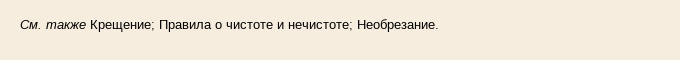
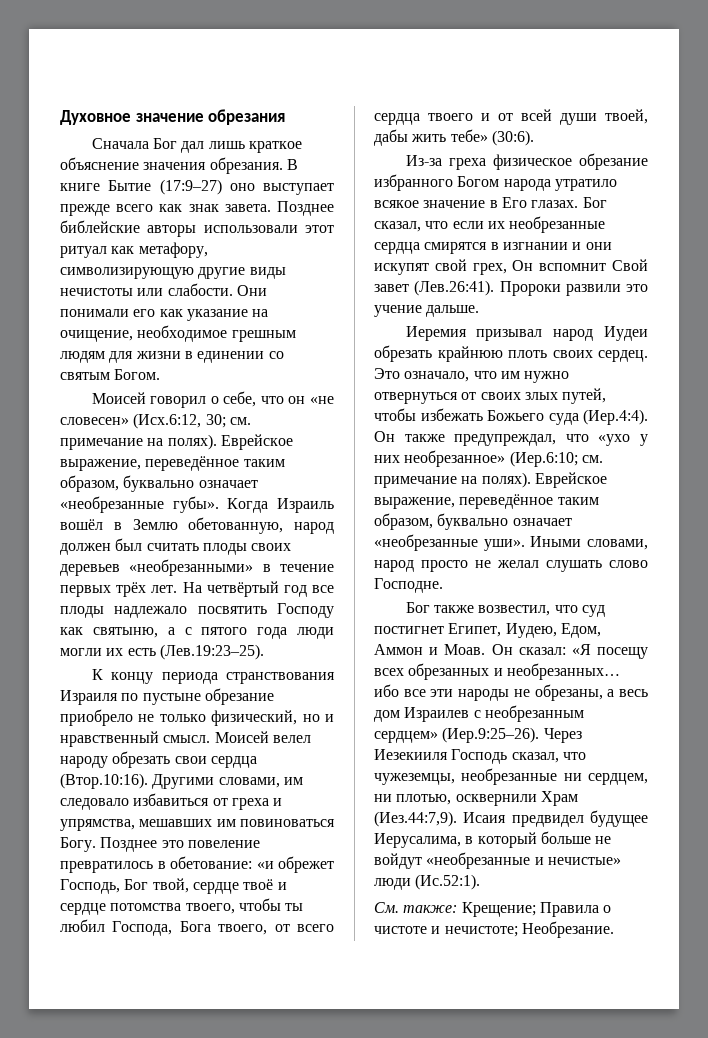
[20,20,86,29] См. также -> [60,109,286,125] [91,138,302,153] [60,157,298,174] [60,179,334,195] [60,201,334,216] [60,220,334,237] [60,242,208,258] [60,267,286,279] [60,283,267,296] [60,309,269,321] [60,325,296,342] [60,351,284,363] [60,369,161,380] [91,391,334,408] [60,413,251,429] [60,434,293,450] [60,456,285,471] [60,475,258,492] [60,496,335,513] [60,517,334,534] [60,538,292,555] [60,559,334,576] [60,581,334,597] [60,603,334,618] [60,627,335,639] [60,644,264,660] [91,669,335,684] [60,688,274,705] [60,709,334,726] [60,731,311,747] [60,751,257,768] [60,773,303,789] [60,793,283,810] [60,819,335,831] [60,837,260,852] [60,856,334,873] [60,878,287,894] [60,898,304,915] [60,919,334,936] [374,109,648,125] [374,129,534,146] [405,153,648,170] [374,174,617,191] [374,197,607,208] [374,216,606,233] [374,242,612,254] [374,259,648,275] [374,280,648,296] [374,305,480,317] [405,326,648,341] [374,345,648,362] [374,368,570,383] [374,388,607,404] [374,408,648,425] [374,431,648,446] [374,450,603,467] [374,472,607,488] [374,494,599,509] [374,513,572,530] [374,534,648,551] [374,560,648,572] [374,578,443,593] [405,602,605,617] [374,623,601,638] [374,644,648,659] [374,663,620,680] [374,684,648,701] [374,705,584,722] [374,727,582,743] [374,749,586,764] [374,768,648,785] [374,791,578,806] [374,810,648,827] [374,831,612,848] [374,852,621,869] [374,874,481,890] [374,902,458,913] Духовное значение обрезания // Сначала Бог дал лишь краткое объяснение значения обрезания. В книге Бытие (17:9–27) оно выступает прежде всего как знак завета. Позднее библейские авторы использовали этот ритуал как метафору, символизирующую другие виды нечистоты или слабости. Они понимали его как указание на очищение, необходимое грешным людям для жизни в единении со святым Богом. // Моисей говорил о себе, что он «не словесен» (Исх.6:12, 30; см. примечание на полях). Еврейское выражение, переведённое таким образом, буквально означает «необрезанные губы». Когда Израиль вошёл в Землю обетованную, народ должен был считать плоды своих деревьев «необрезанными» в течение первых трёх лет. На четвёртый год все плоды надлежало посвятить Господу как святыню, а с пятого года люди могли их есть (Лев.19:23–25). // К концу периода странствования Израиля по пустыне обрезание приобрело не только физический, но и нравственный смысл. Моисей велел народу обрезать свои сердца (Втор.10:16). Другими словами, им следовало избавиться от греха и упрямства, мешавших им повиноваться Богу. Позднее это повеление превратилось в обетование: «и обрежет Господь, Бог твой, сердце твоё и сердце потомства твоего, чтобы ты любил Господа, Бога твоего, от всего сердца твоего и от всей души твоей, дабы жить тебе» (30:6). // Из-за греха физическое обрезание избранного Богом народа утратило всякое значение в Его глазах. Бог сказал, что если их необрезанные сердца смирятся в изгнании и они искупят свой грех, Он вспомнит Свой завет (Лев.26:41). Пророки развили это учение дальше. // Иеремия призывал народ Иудеи обрезать крайнюю плоть своих сердец. Это означало, что им нужно отвернуться от своих злых путей, чтобы избежать Божьего суда (Иер.4:4). Он также предупреждал, что «ухо у них необрезанное» (Иер.6:10; см. примечание на полях). Еврейское выражение, переведённое таким образом, буквально означает «необрезанные уши». Иными словами, народ просто не желал слушать слово Господне. // Бог также возвестил, что суд постигнет Египет, Иудею, Едом, Аммон и Моав. Он сказал: «Я посещу всех обрезанных и необрезанных… ибо все эти народы не обрезаны, а весь дом Израилев с необрезанным сердцем» (Иер.9:25–26). Через Иезекииля Господь сказал, что чужеземцы, необрезанные ни сердцем, ни плотью, осквернили Храм (Иез.44:7,9). Исаия предвидел будущее Иерусалима, в который больше не войдут «необрезанные и нечистые» люди (Ис.52:1). // См. также:

